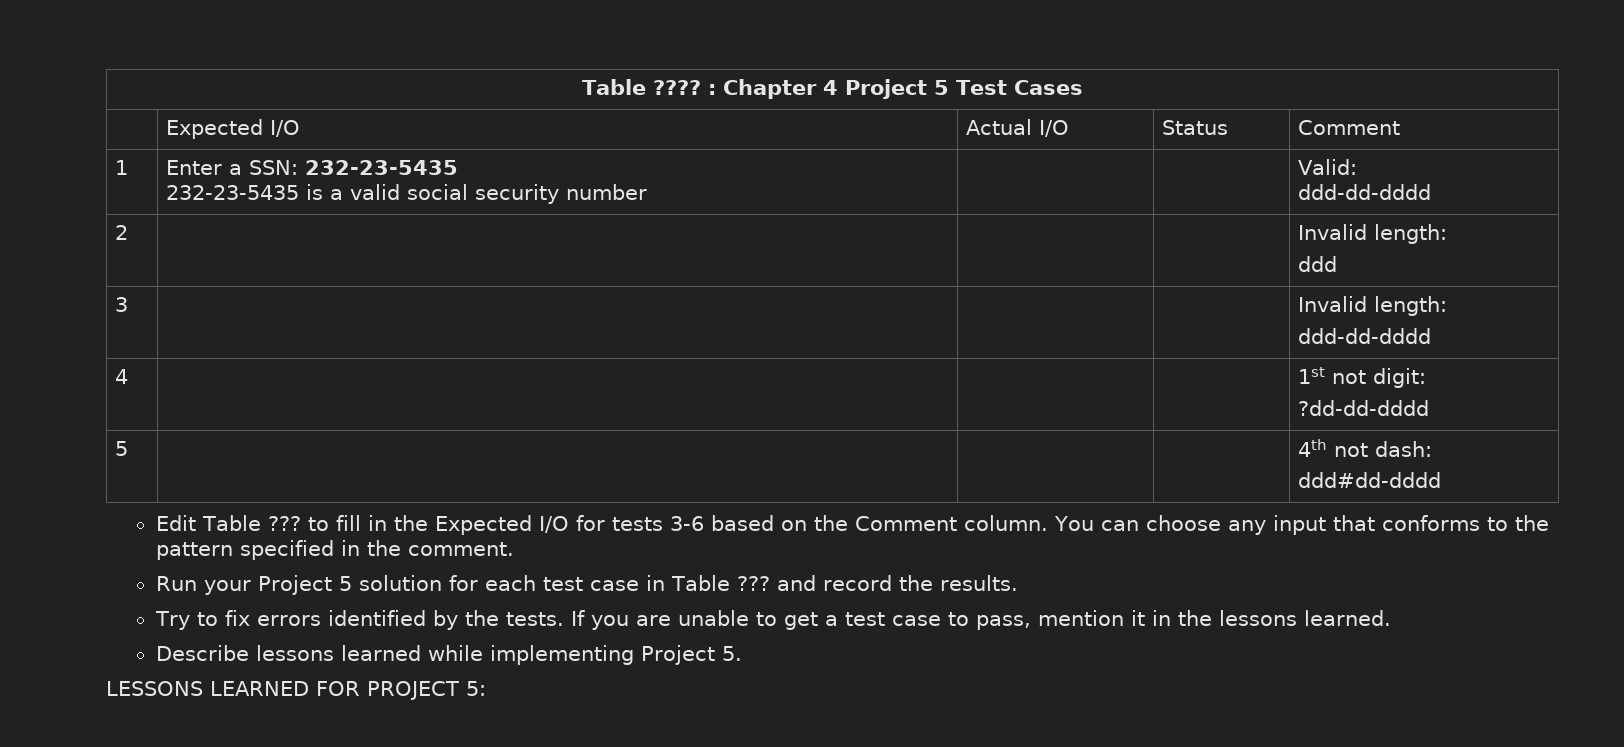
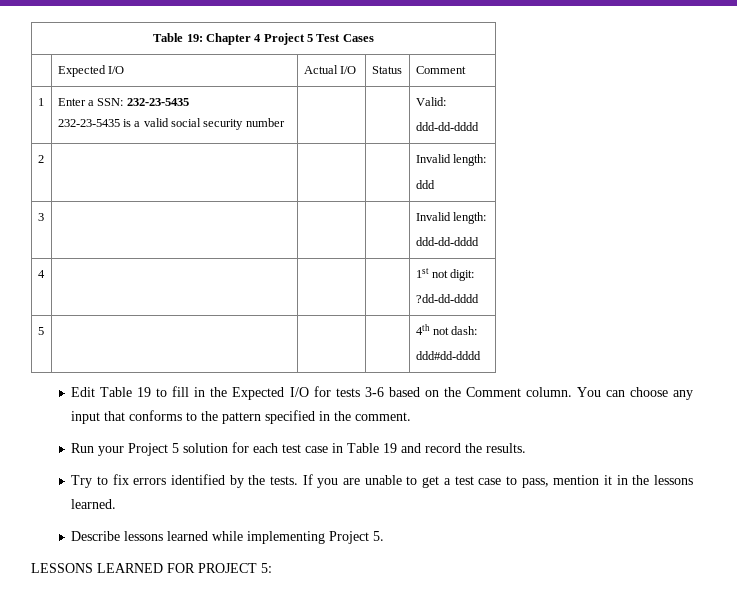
[582,79,716,95] Table ???? : -> [153,33,203,42] Table 19:
[267,516,301,531] ??? -> [137,387,152,397] 19
[736,576,770,591] ??? -> [383,443,398,453] 19

